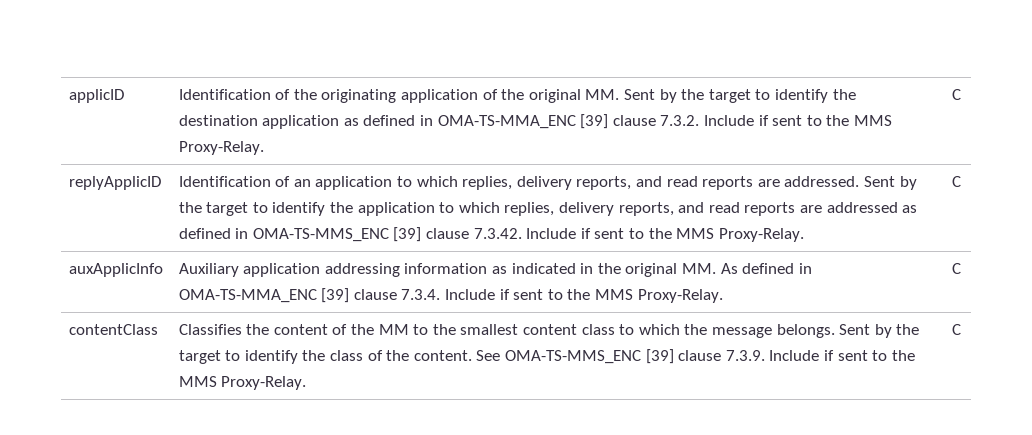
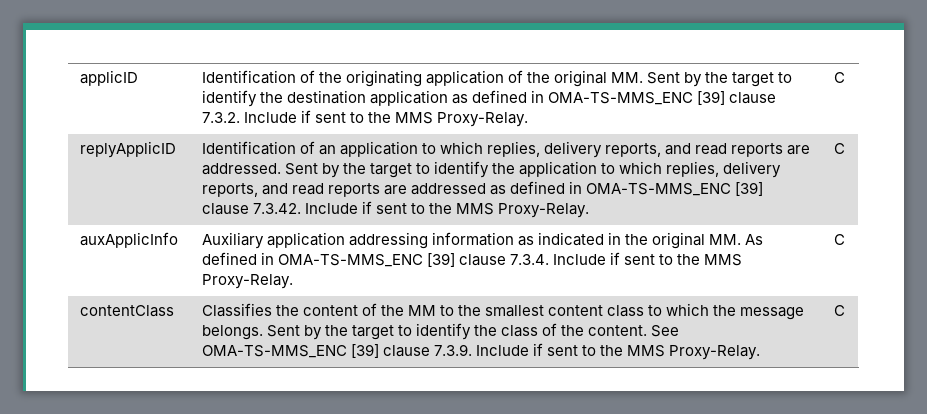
[437,115,576,129] OMA-TS-MMA_ENC -> [548,92,694,105] OMA-TS-MMS_ENC
[178,289,317,303] OMA-TS-MMA_ENC -> [277,254,423,267] OMA-TS-MMS_ENC

